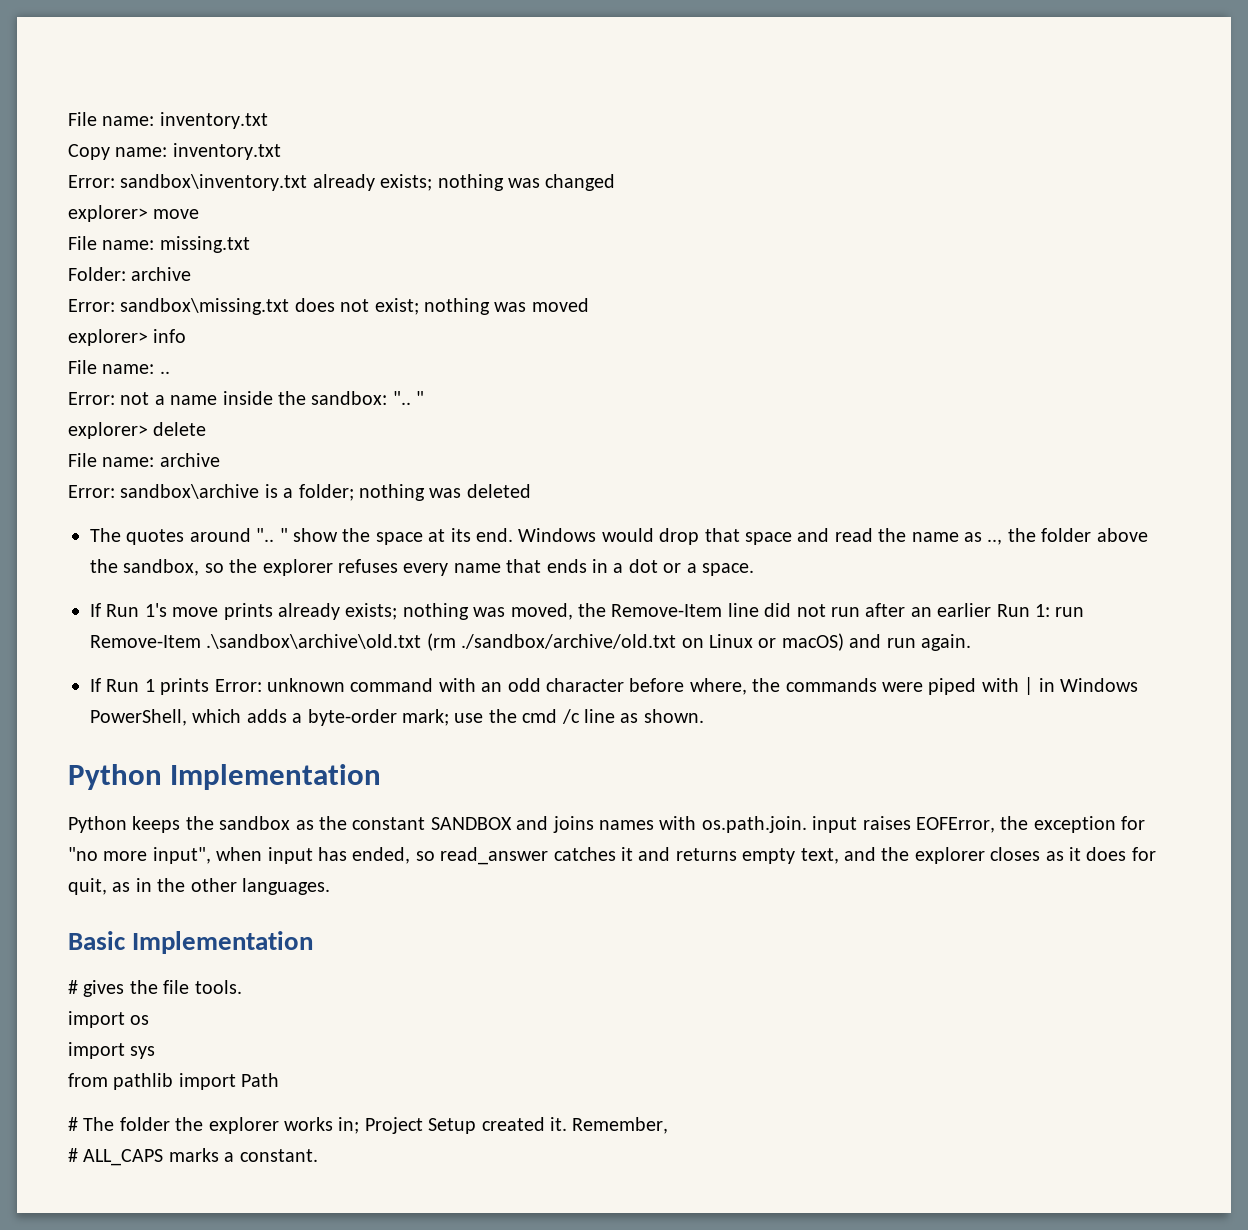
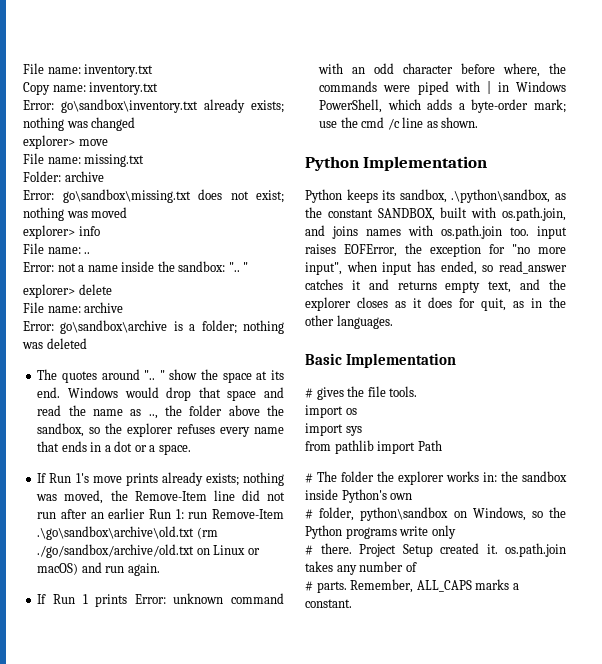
[120,174,308,191] sandbox\inventory.txt -> [61,99,198,113] go\sandbox\inventory.txt
[120,298,290,315] sandbox\missing.txt -> [62,189,191,203] go\sandbox\missing.txt
[120,484,260,499] sandbox\archive -> [60,320,168,334] go\sandbox\archive
[206,633,677,651] .\sandbox\archive\old.txt (rm ./sandbox/archive/old.txt -> [37,526,218,540] [37,544,195,558] .\go\sandbox\archive\old.txt (rm ./go/sandbox/archive/old.txt
[185,816,512,830] the sandbox as the constant SANDBOX -> [382,189,566,203] [305,207,566,221] its sandbox, .\python\sandbox, as the constant SANDBOX, built with os.path.join,
[701,816,807,833] os.path.join. -> [441,225,529,239] os.path.join too.
[338,1117,669,1134] [68,1148,78,1162] in; Project Setup created it. Remember, // # -> [483,471,567,482] [305,489,413,503] [305,507,566,521] [305,525,456,539] [305,543,566,557] [305,561,417,575] [305,579,414,593] in: the sandbox inside Python's own // # folder, python\sandbox on Windows, so the Python programs write only // # there. Project Setup created it. os.path.join takes any number of // # parts. Remember,

